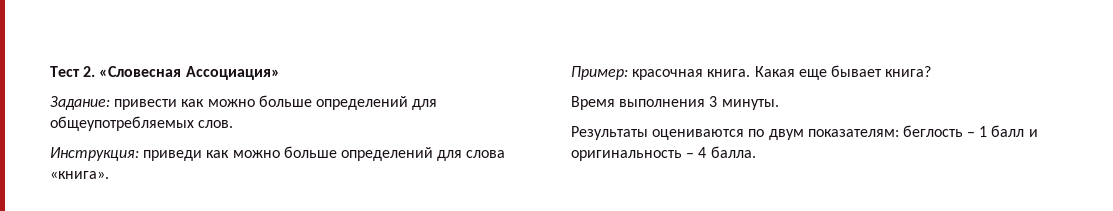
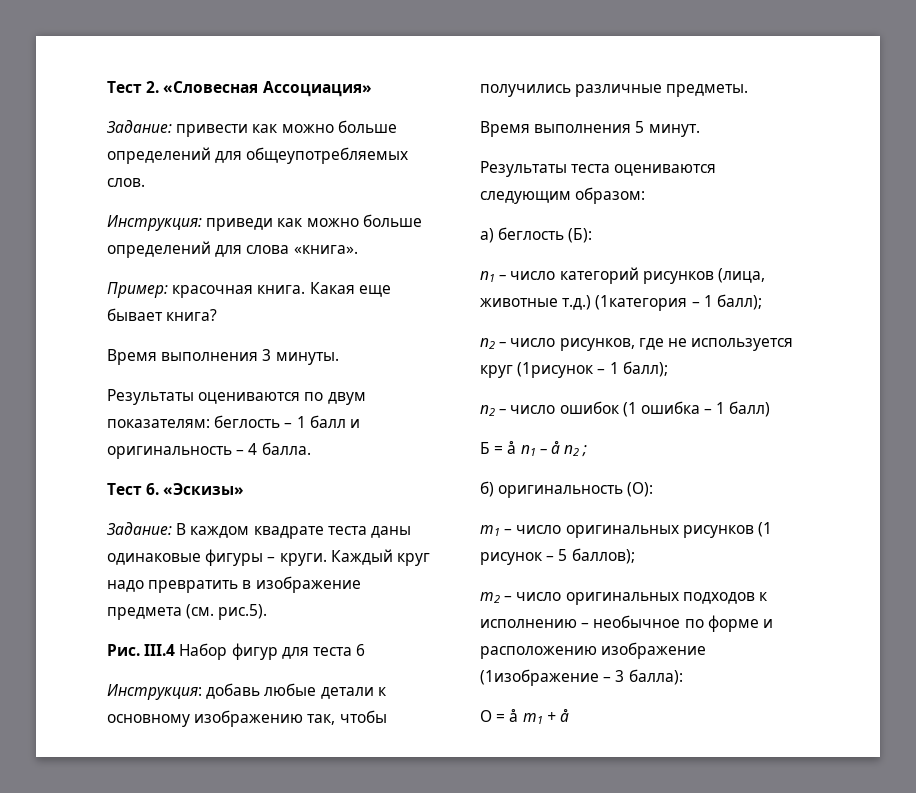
(756, 152) none -> [107,483,245,495] [106,522,411,539] [107,549,430,566] [107,576,361,593] [107,604,268,620] [107,643,366,660] [107,683,387,700] [107,710,387,727] [480,84,749,97] [480,121,700,137] [480,161,717,177] [480,187,646,204] [480,227,593,243] [480,267,765,284] [480,294,762,311] [480,338,794,351] [480,361,668,378] [480,401,771,417] [480,441,588,457] [480,481,654,498] [480,522,772,538] [480,548,635,565] [480,592,768,605] [480,615,773,632] [480,642,707,659] [480,669,683,686] [480,709,569,724] // Тест 6. «Эскизы» // Задание: В каждом квадрате теста даны одинаковые фигуры – круги. Каждый круг надо превратить в изображение предмета (см. рис.5). // Рис. III.4 Набор фигур для теста 6 // Инструкция: добавь любые детали к основному изображению так, чтобы получились различные предметы. // Время выполнения 5 минут. // Результаты теста оцениваются следующим образом: // а) беглость (Б): // п1 – число категорий рисунков (лица, животные т.д.) (1категория – 1 балл); // п2 – число рисунков, где не используется круг (1рисунок – 1 балл); // п2 – число ошибок (1 ошибка – 1 балл) // Б = å п1 – å п2 ; // б) оригинальность (О): // m1 – число оригинальных рисунков (1 рисунок – 5 баллов); // m2 – число оригинальных подходов к исполнению – необычное по форме и расположению изображение (1изображение – 3 балла): // О = å m1 + å

